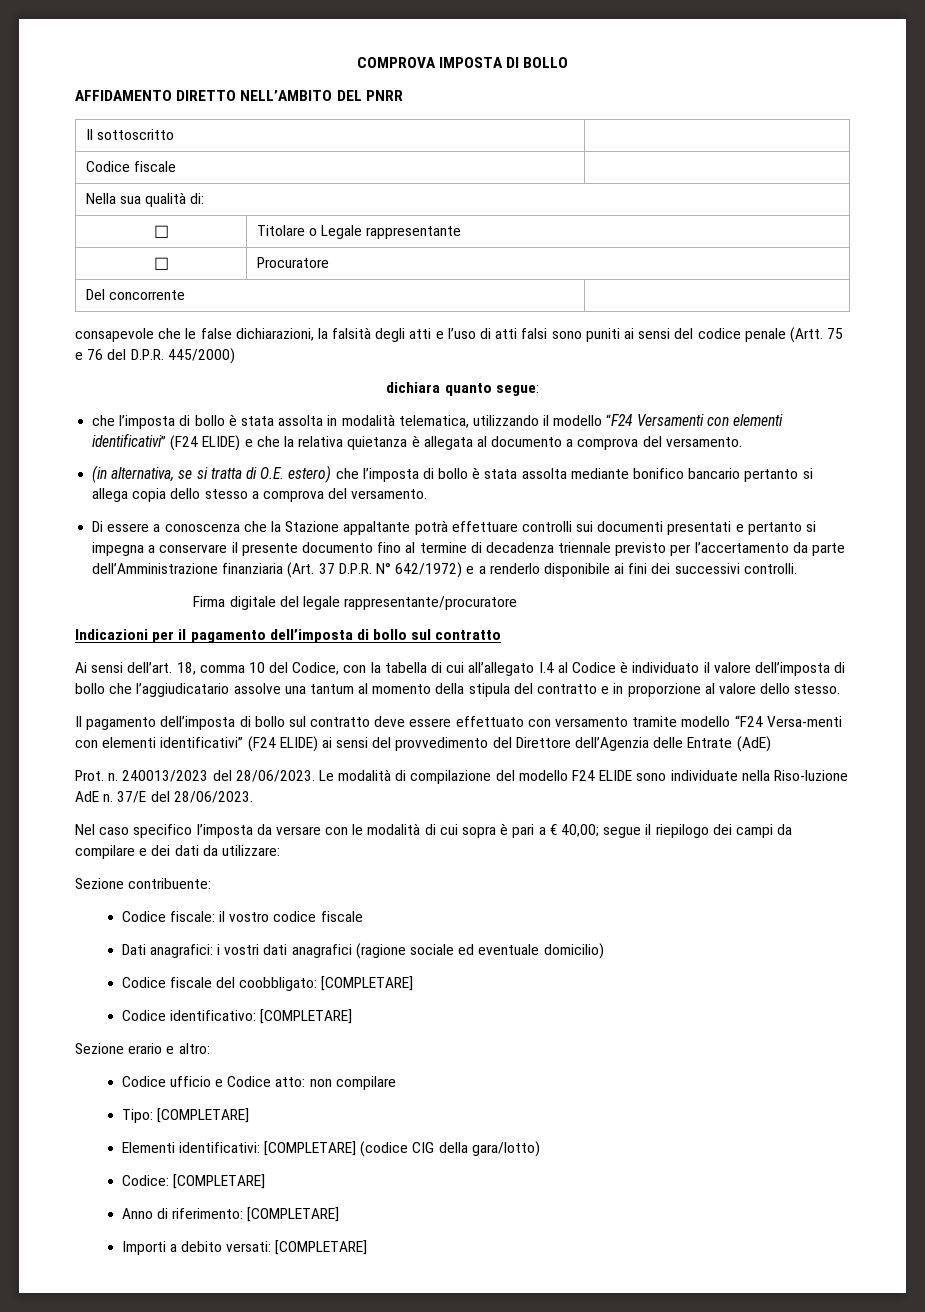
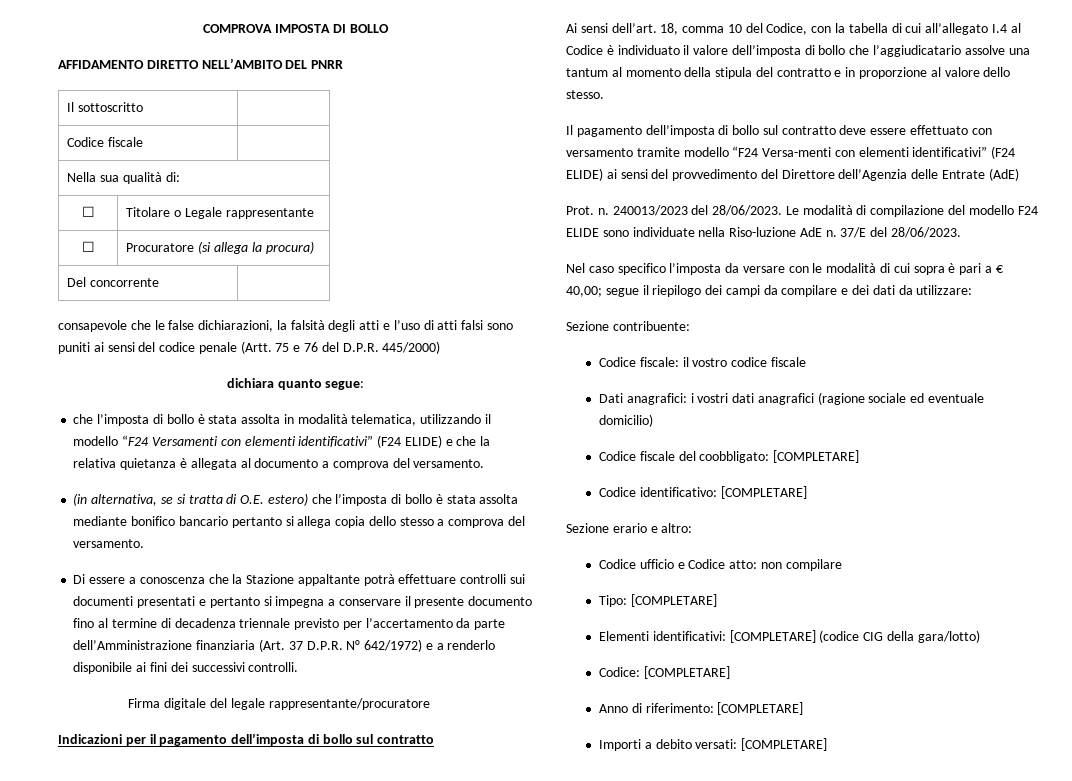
[153,225,169,238] □ -> [81,206,95,217] ☐
[153,257,169,270] □ -> [81,241,95,252] ☐
(329, 262) none -> [198,241,314,254] (si allega la procura)

